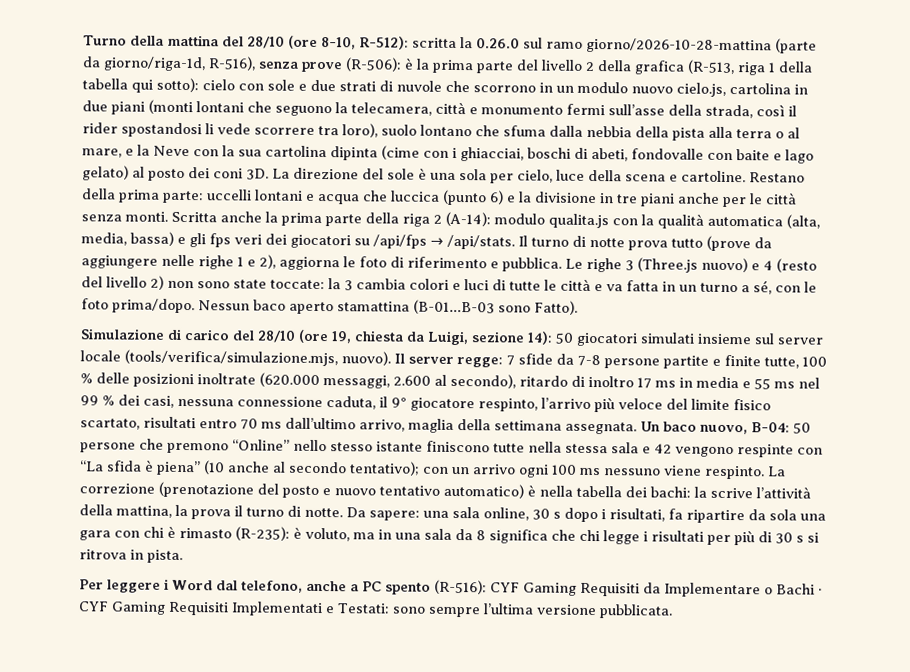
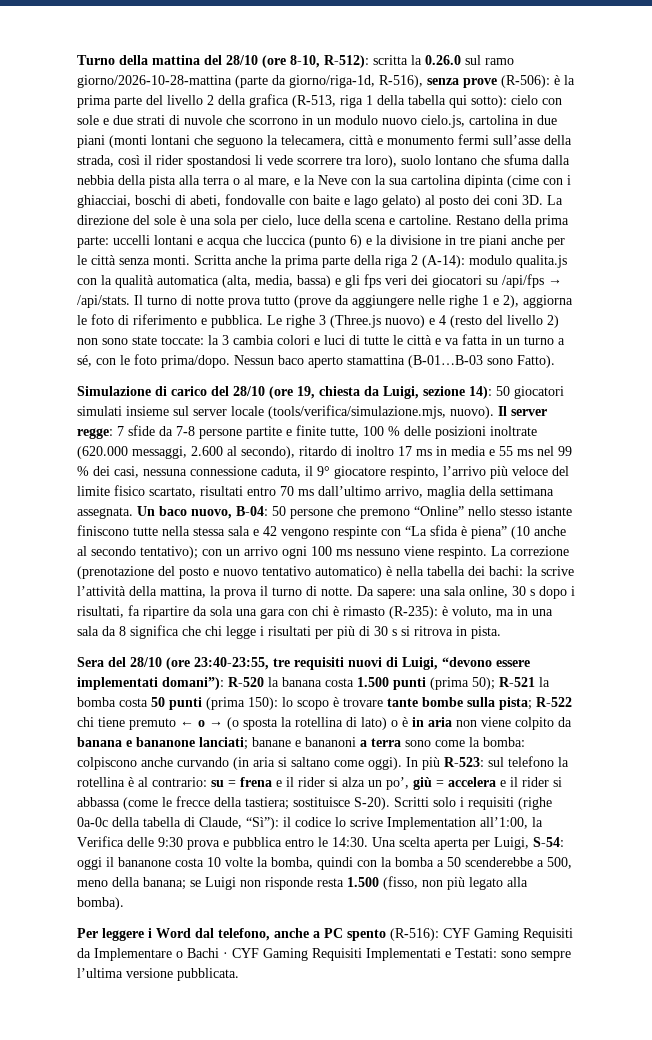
(183, 556) none -> [77,657,530,670] [77,677,550,690] [77,697,572,710] [77,717,572,730] [77,737,525,750] [77,756,569,770] [77,777,562,790] [77,796,552,810] [77,817,543,830] [77,836,564,850] [77,857,572,870] [77,876,528,890] [77,897,124,910] // Sera del 28/10 (ore 23:40-23:55, tre requisiti nuovi di Luigi, “devono essere implementati domani”): R-520 la banana costa 1.500 punti (prima 50); R-521 la bomba costa 50 punti (prima 150): lo scopo è trovare tante bombe sulla pista; R-522 chi tiene premuto ← o → (o sposta la rotellina di lato) o è in aria non viene colpito da banana e bananone lanciati; banane e bananoni a terra sono come la bomba: colpiscono anche curvando (in aria si saltano come oggi). In più R-523: sul telefono la rotellina è al contrario: su = frena e il rider si alza un po’, giù = accelera e il rider si abbassa (come le frecce della tastiera; sostituisce S-20). Scritti solo i requisiti (righe 0a-0c della tabella di Claude, “Sì”): il codice lo scrive Implementation all’1:00, la Verifica delle 9:30 prova e pubblica entro le 14:30. Una scelta aperta per Luigi, S-54: oggi il bananone costa 10 volte la bomba, quindi con la bomba a 50 scenderebbe a 500, meno della banana; se Luigi non risponde resta 1.500 (fisso, non più legato alla bomba).

